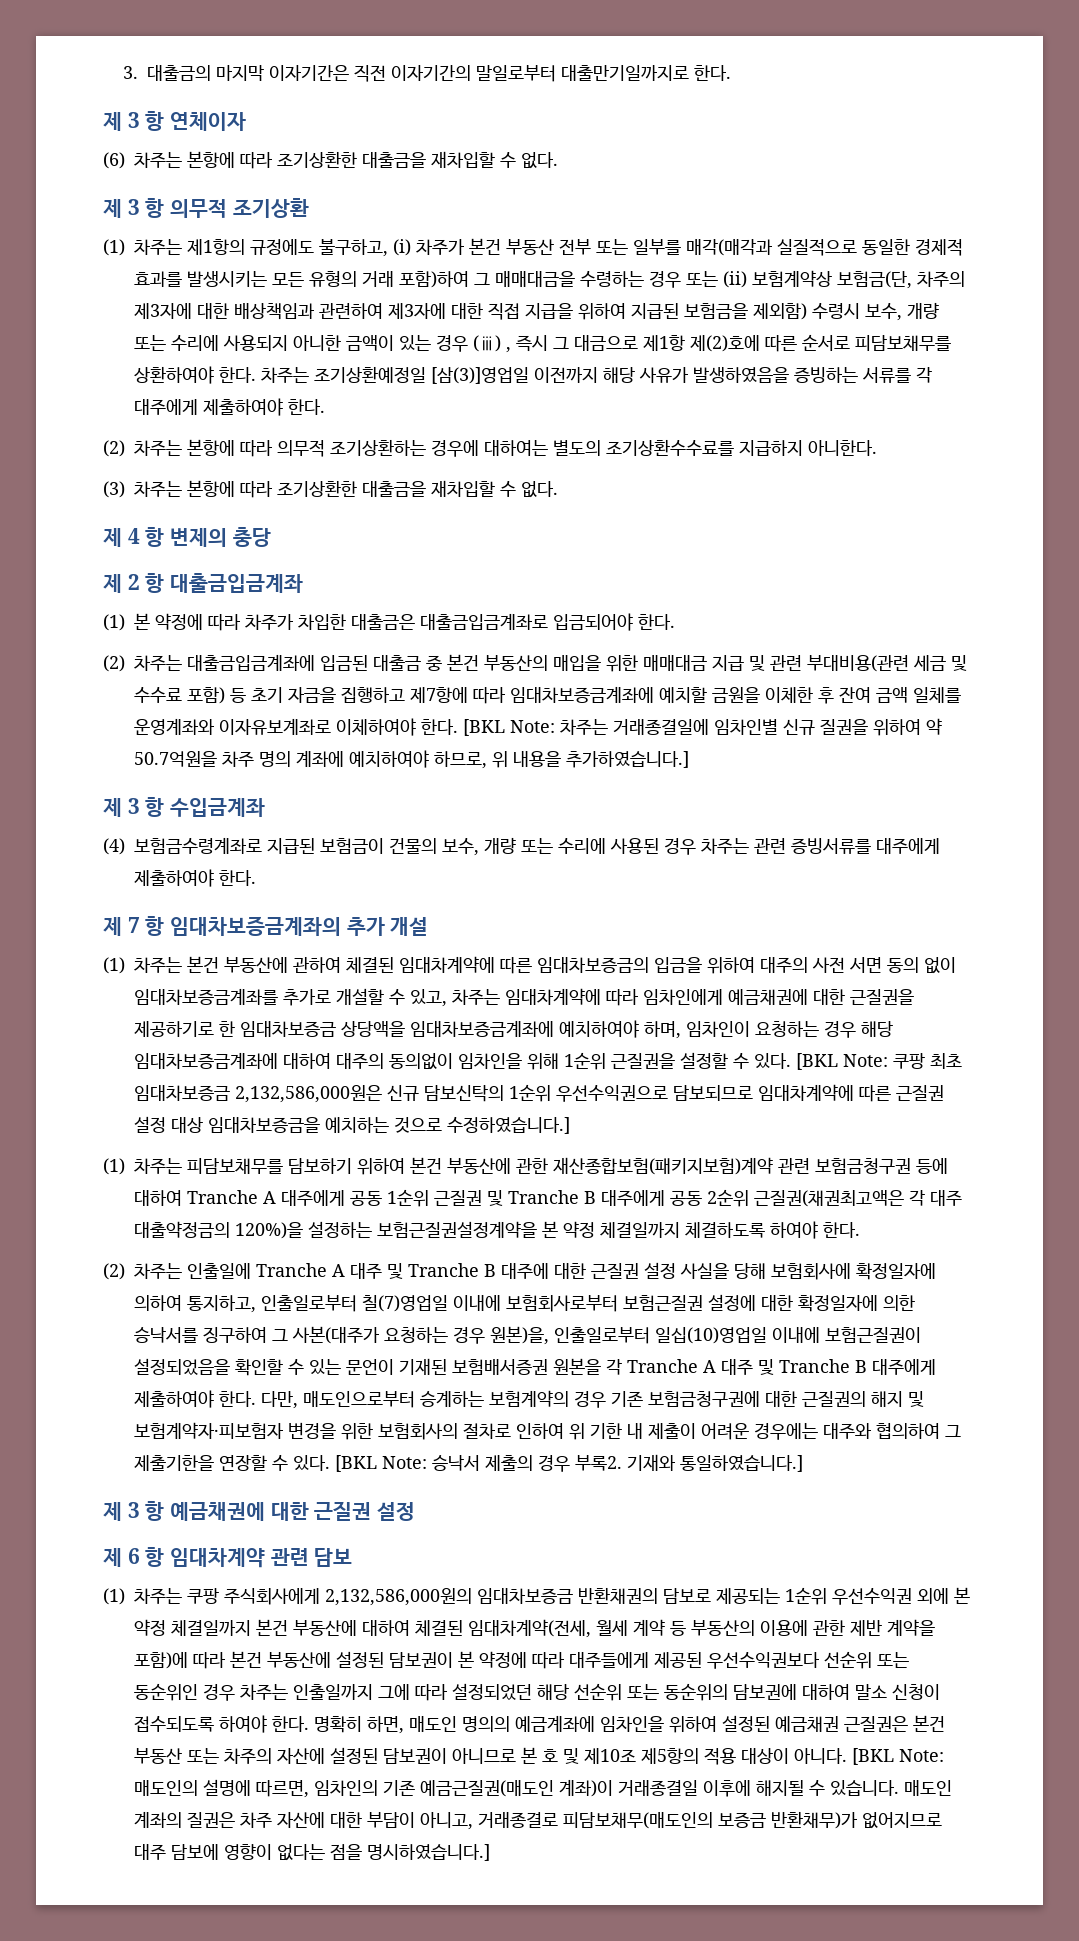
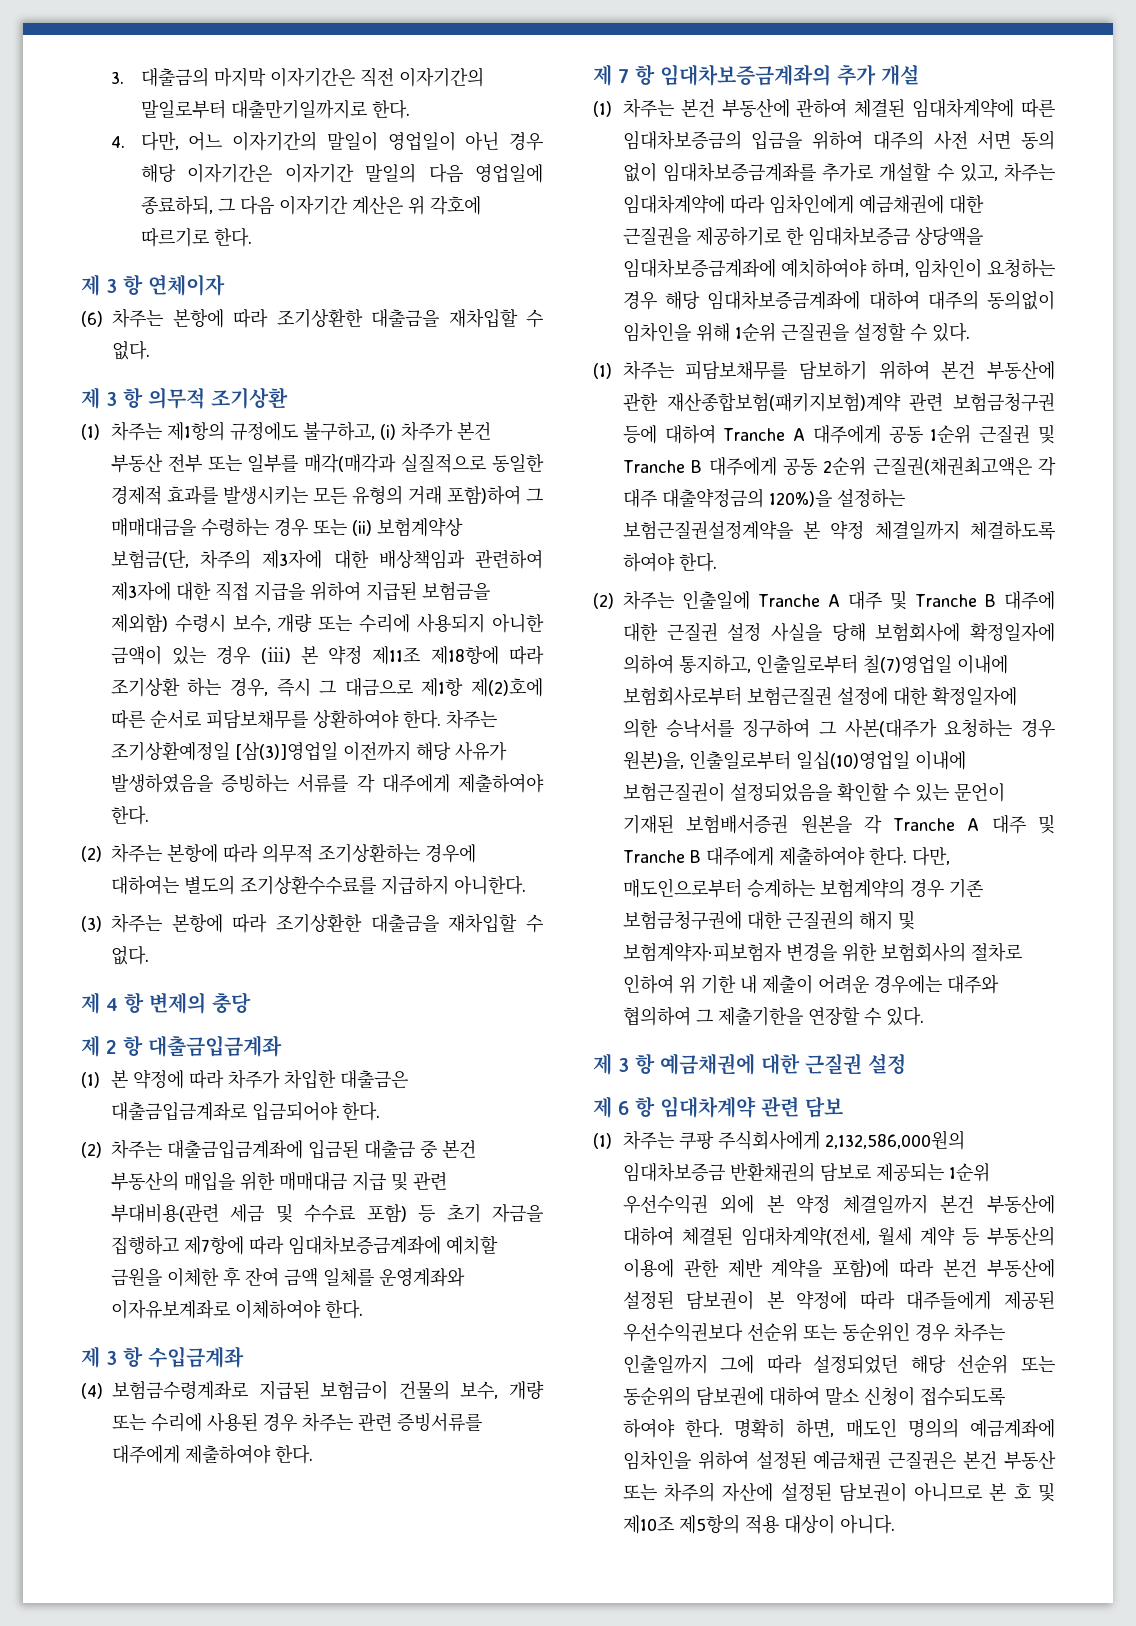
(732, 73) none -> [110,131,543,151] [140,163,543,183] [140,195,481,215] [140,227,252,247] // 4. 다만, 어느 이자기간의 말일이 영업일이 아닌 경우 해당 이자기간은 이자기간 말일의 다음 영업일에 종료하되, 그 다음 이자기간 계산은 위 각호에 따르기로 한다.
[506,347,511,353] , -> [300,645,544,665] [110,678,268,697] 본 약정 제11조 제18항에 따라 조기상환 하는 경우,
[463,718,942,736] [134,750,689,769] [BKL Note: 차주는 거래종결일에 임차인별 신규 질권을 위하여 약 50.7억원을 차주 명의 계좌에 예치하여야 하므로, 위 내용을 추가하였습니다.] -> (363, 1309) none
[796,1053,962,1070] [134,1084,944,1103] [134,1116,570,1134] [BKL Note: 쿠팡 최초 임대차보증금 2,132,586,000원은 신규 담보신탁의 1순위 우선수익권으로 담보되므로 임대차계약에 따른 근질권 설정 대상 임대차보증금을 예치하는 것으로 수정하였습니다.] -> (970, 332) none
[335,1454,803,1472] [BKL Note: 승낙서 제출의 경우 부록2. 기재와 통일하였습니다.] -> (924, 1016) none
[852,1748,944,1765] [134,1779,952,1798] [134,1811,942,1830] [134,1844,490,1861] [BKL Note: 매도인의 설명에 따르면, 임차인의 기존 예금근질권(매도인 계좌)이 거래종결일 이후에 해지될 수 있습니다. 매도인 계좌의 질권은 차주 자산에 대한 부담이 아니고, 거래종결로 피담보채무(매도인의 보증금 반환채무)가 없어지므로 대주 담보에 영향이 없다는 점을 명시하였습니다.] -> (895, 1524) none

